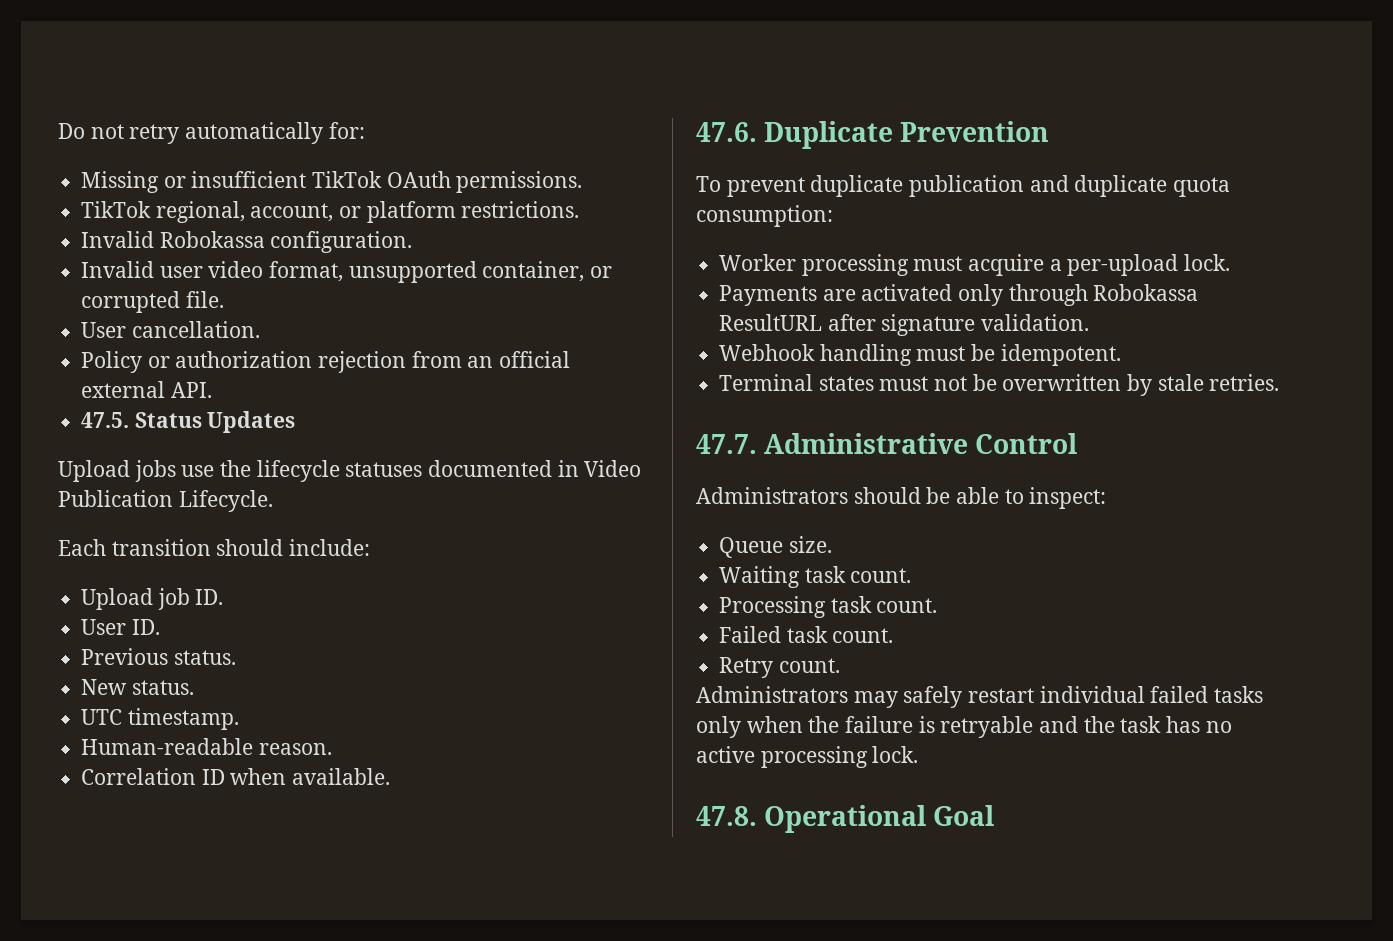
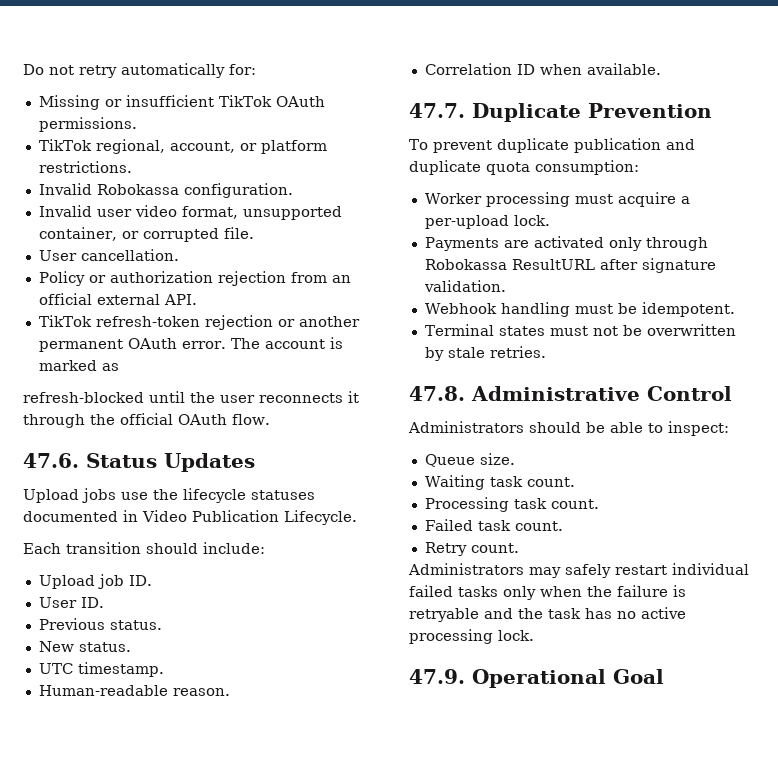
[81,412,130,428] 47.5. -> [38,315,360,330] [38,337,343,352] [38,360,119,371] [23,391,359,403] [23,413,270,428] [23,453,79,468] TikTok refresh-token rejection or another permanent OAuth error. The account is marked as // refresh-blocked until the user reconnects it through the official OAuth flow. // 47.6.
[696,122,757,142] 47.6. -> [409,103,465,118] 47.7.
[696,434,757,454] 47.7. -> [409,386,465,401] 47.8.
[696,806,757,826] 47.8. -> [409,669,465,684] 47.9.

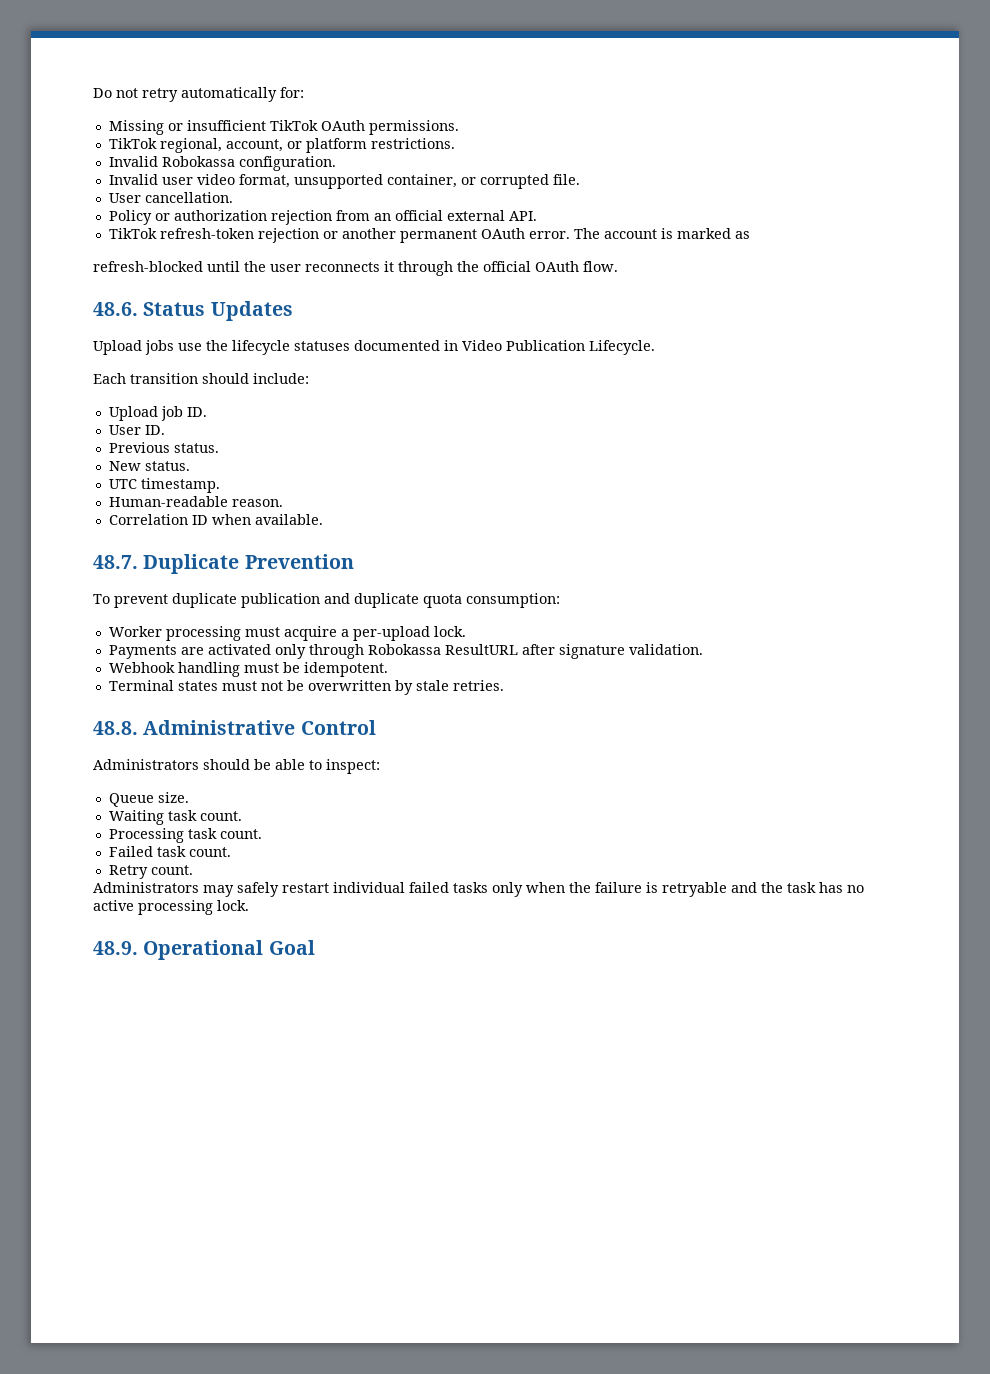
[23,453,79,468] 47.6. -> [93,302,138,316] 48.6.
[409,103,465,118] 47.7. -> [93,555,138,569] 48.7.
[409,386,465,401] 47.8. -> [93,721,138,735] 48.8.
[409,669,465,684] 47.9. -> [93,941,138,955] 48.9.

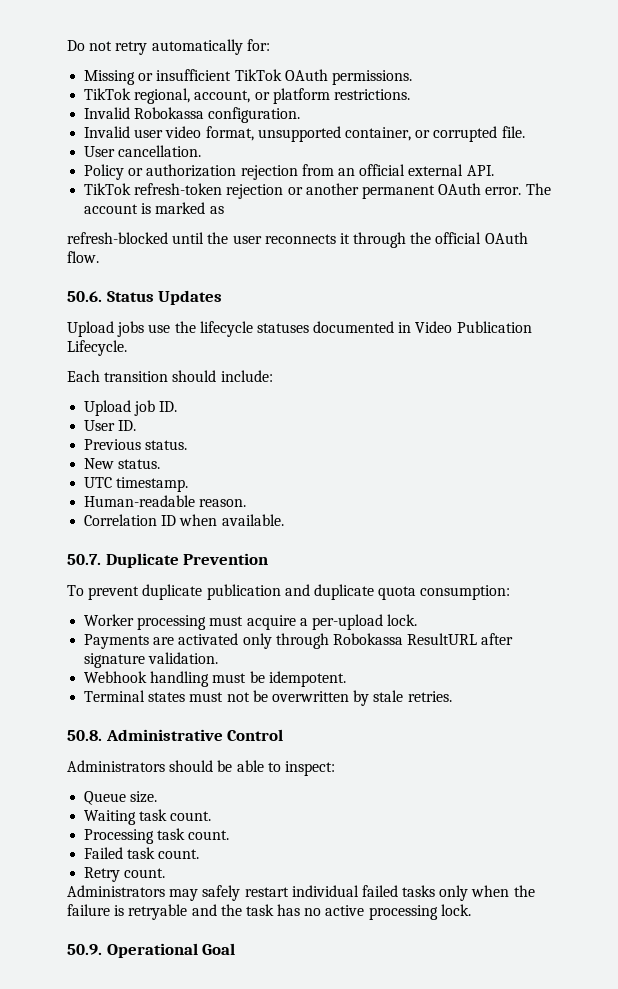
[93,302,138,316] 48.6. -> [67,291,102,302] 50.6.
[93,555,138,569] 48.7. -> [67,554,101,565] 50.7.
[93,721,138,735] 48.8. -> [67,730,102,741] 50.8.
[93,941,138,955] 48.9. -> [67,944,102,955] 50.9.

